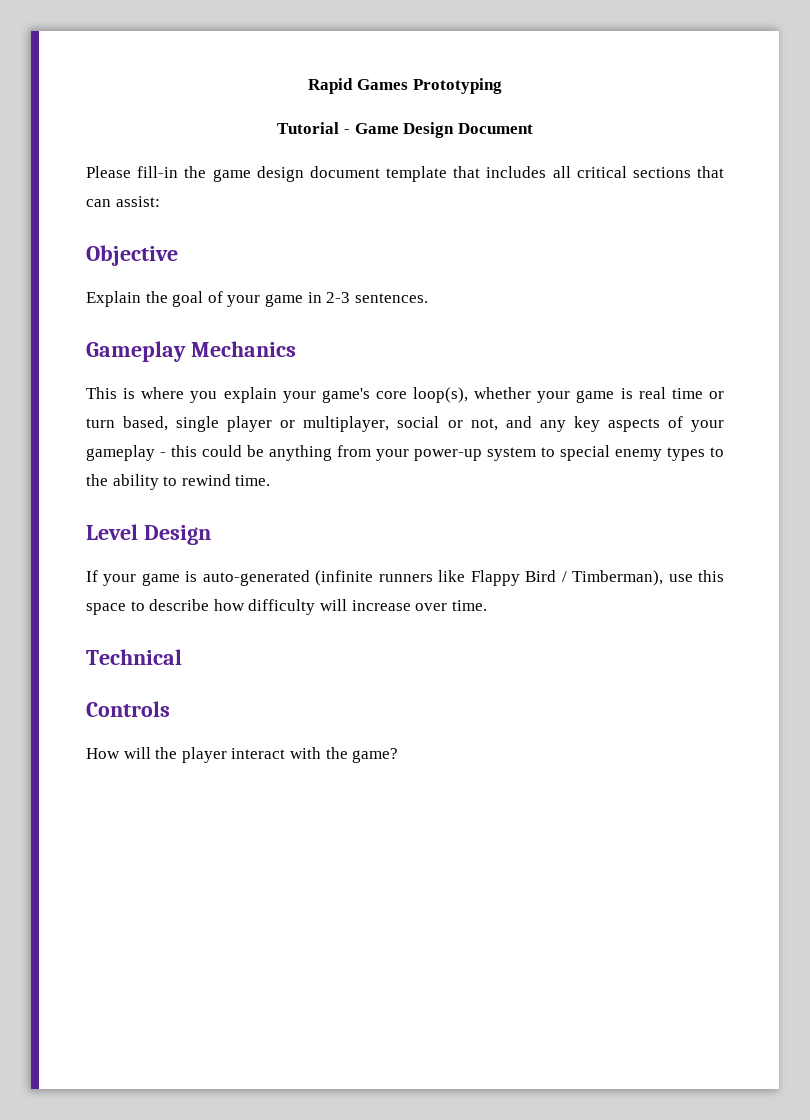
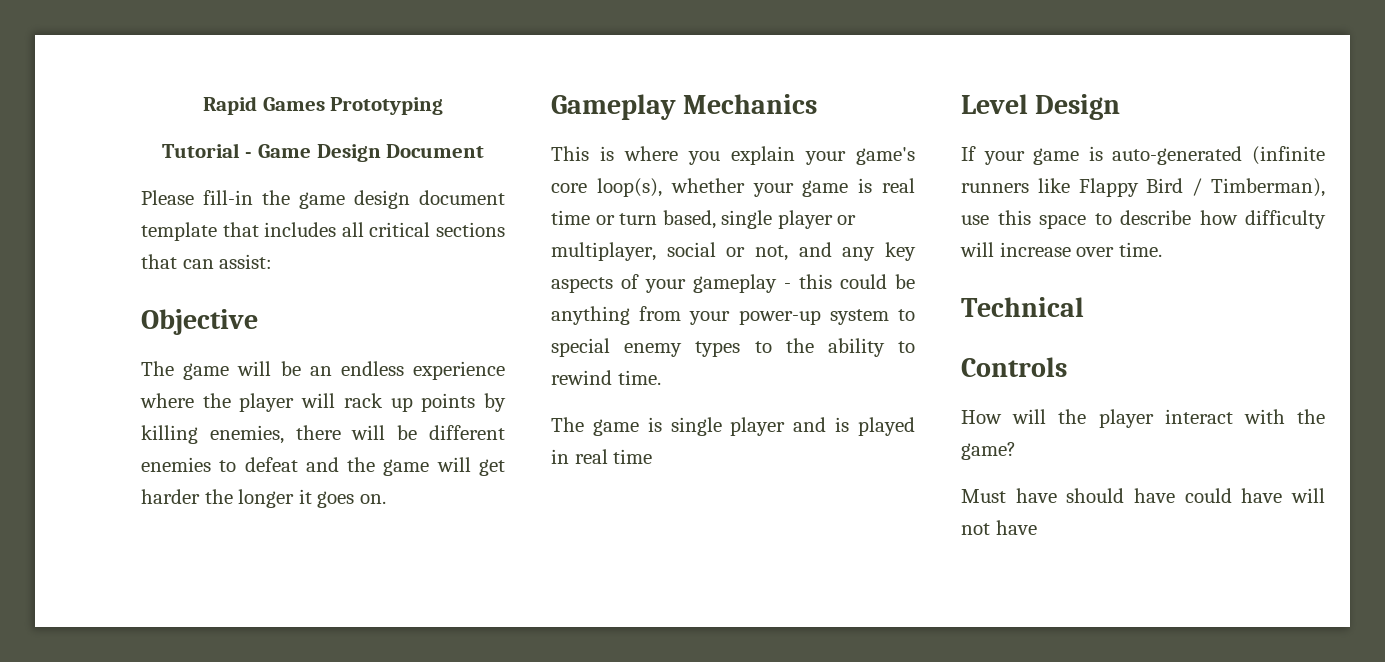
[86,291,428,307] Explain the goal of your game in 2-3 sentences. -> [141,361,505,380] [140,393,507,412] [141,425,506,444] [141,457,505,476] [141,489,386,508] The game will be an endless experience where the player will rack up points by killing enemies, there will be different enemies to defeat and the game will get harder the longer it goes on.
(271, 480) none -> [551,417,915,436] [551,449,653,464] // The game is single player and is played in real time
(399, 755) none -> [961,488,1325,503] [961,520,1037,535] // Must have should have could have will not have

